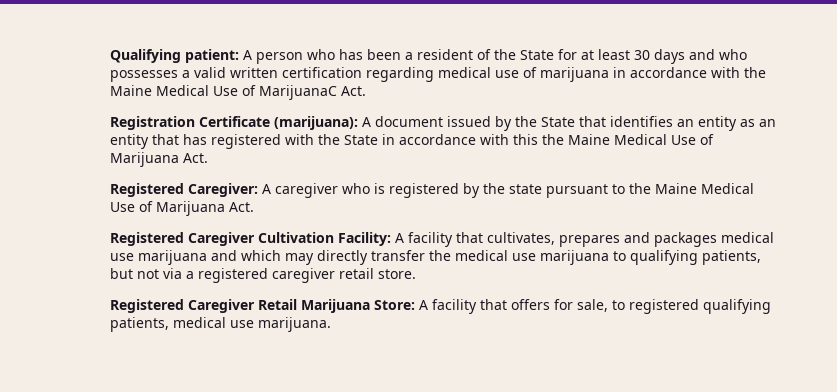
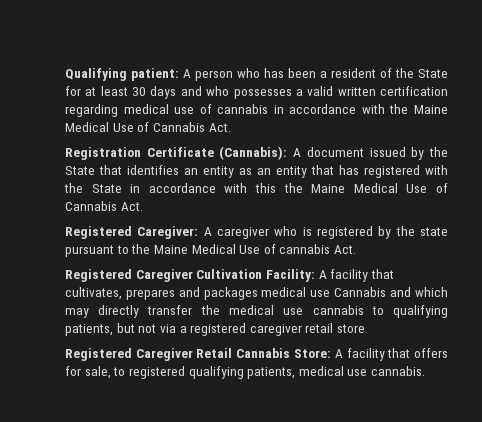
[539,67,609,82] marijuana -> [217,104,269,114] cannabis
[258,85,337,100] MarijuanaC -> [152,122,205,132] Cannabis
[273,116,358,130] (marijuana): -> [219,146,288,160] (Cannabis):
[109,152,179,167] Marijuana -> [64,201,117,211] Cannabis
[155,201,225,216] Marijuana -> [279,244,331,254] cannabis
[137,250,207,265] marijuana -> [334,287,387,297] Cannabis
[539,250,609,265] marijuana -> [312,305,364,315] cannabis
[300,299,370,313] Marijuana -> [236,348,291,358] Cannabis
[257,317,331,332] marijuana. -> [371,366,426,376] cannabis.

